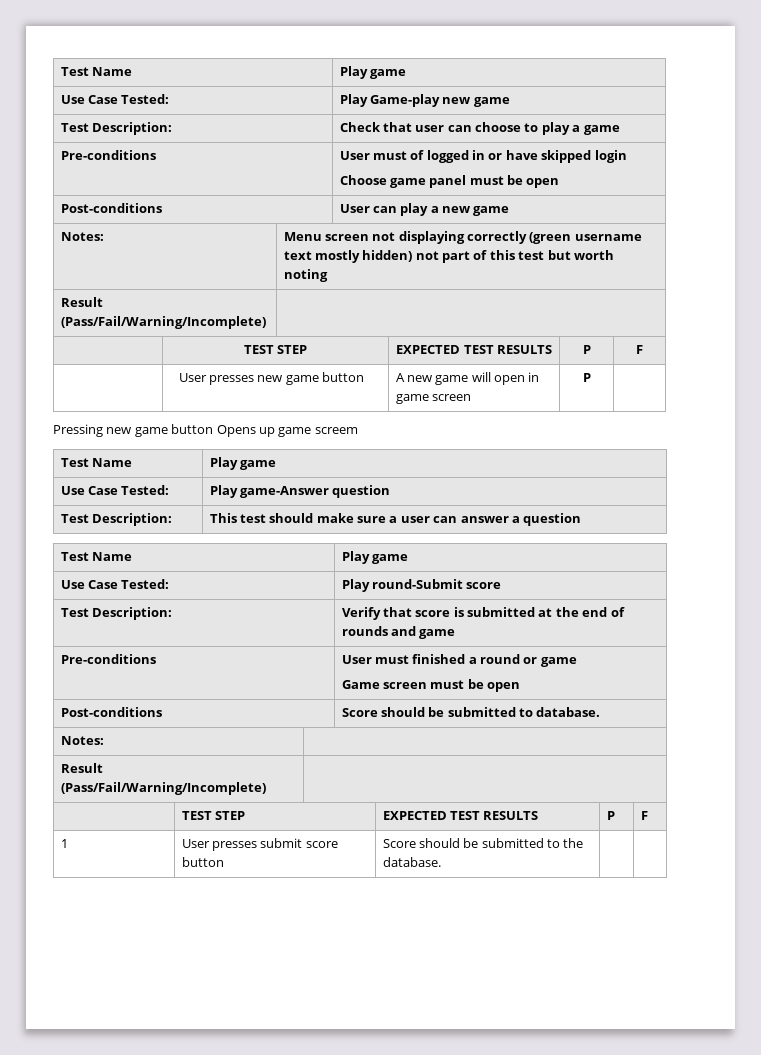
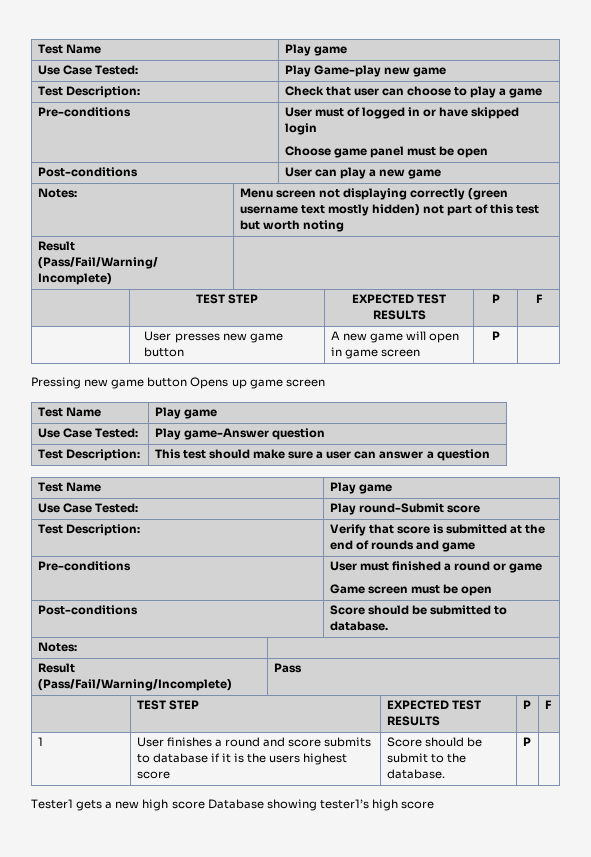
[314,427,358,434] screem -> [285,379,325,387] screen
(266, 788) none -> [273,663,302,673] Pass
[211,838,338,851] [181,857,224,867] [382,838,544,848] presses submit score button | Score should be submitted -> [166,737,372,747] [136,753,348,765] [136,771,170,779] [386,737,482,747] [386,753,428,763] finishes a round and score submits to database if it is the users highest score | Score should be submit
(441, 862) | -> [522,737,531,746] [31,799,435,811] P | // Tester1 gets a new high score Database showing tester1’s high score

